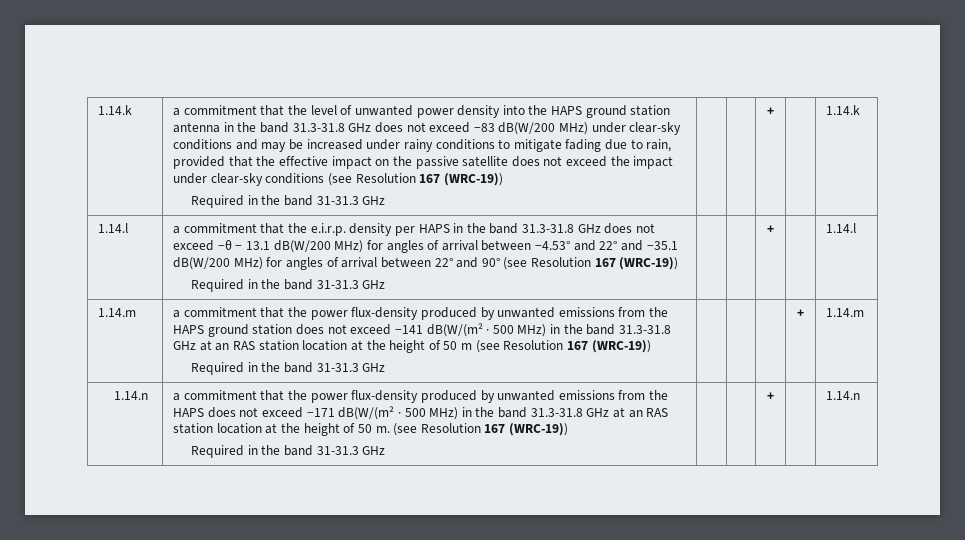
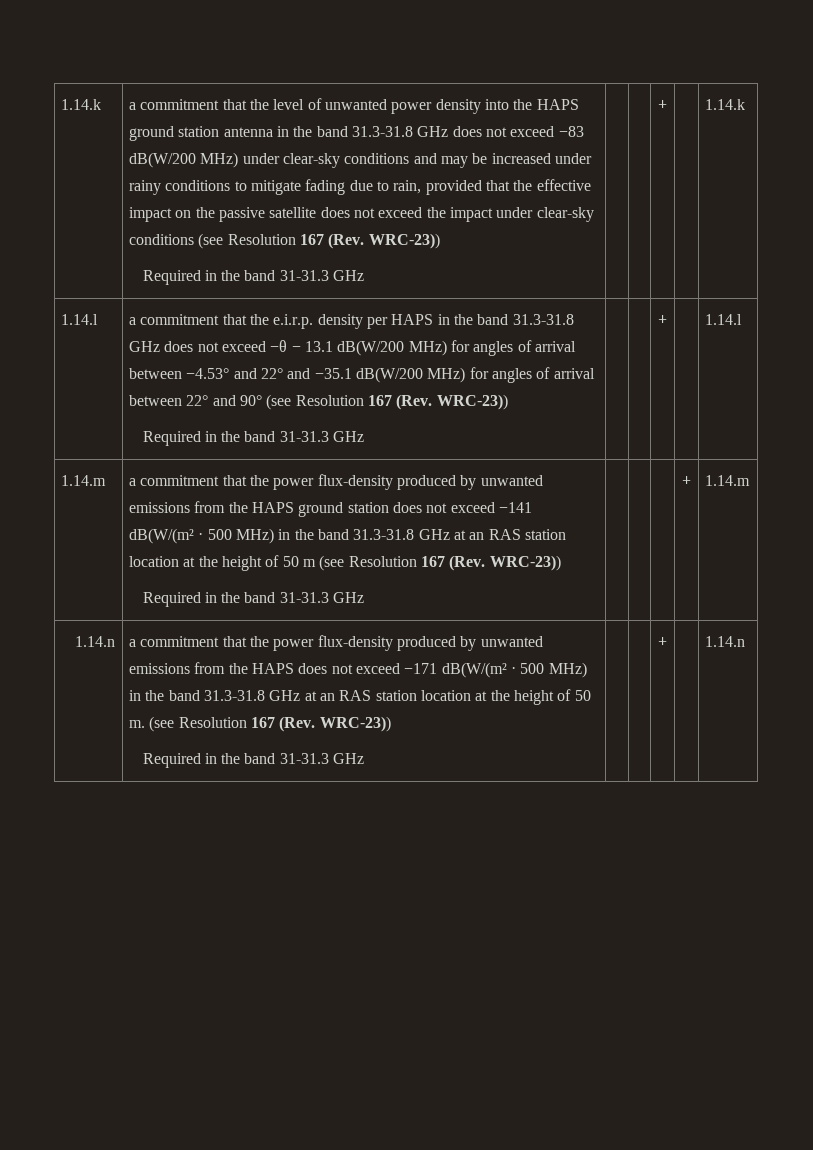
[443,173,503,186] (WRC-19)) -> [328,233,440,249] (Rev. WRC-23))
[619,257,679,270] (WRC-19)) -> [396,394,508,410] (Rev. WRC-23))
[591,340,651,353] (WRC-19)) -> [449,555,561,571] (Rev. WRC-23))
[509,423,569,436] (WRC-19)) -> [279,716,391,732] (Rev. WRC-23))

